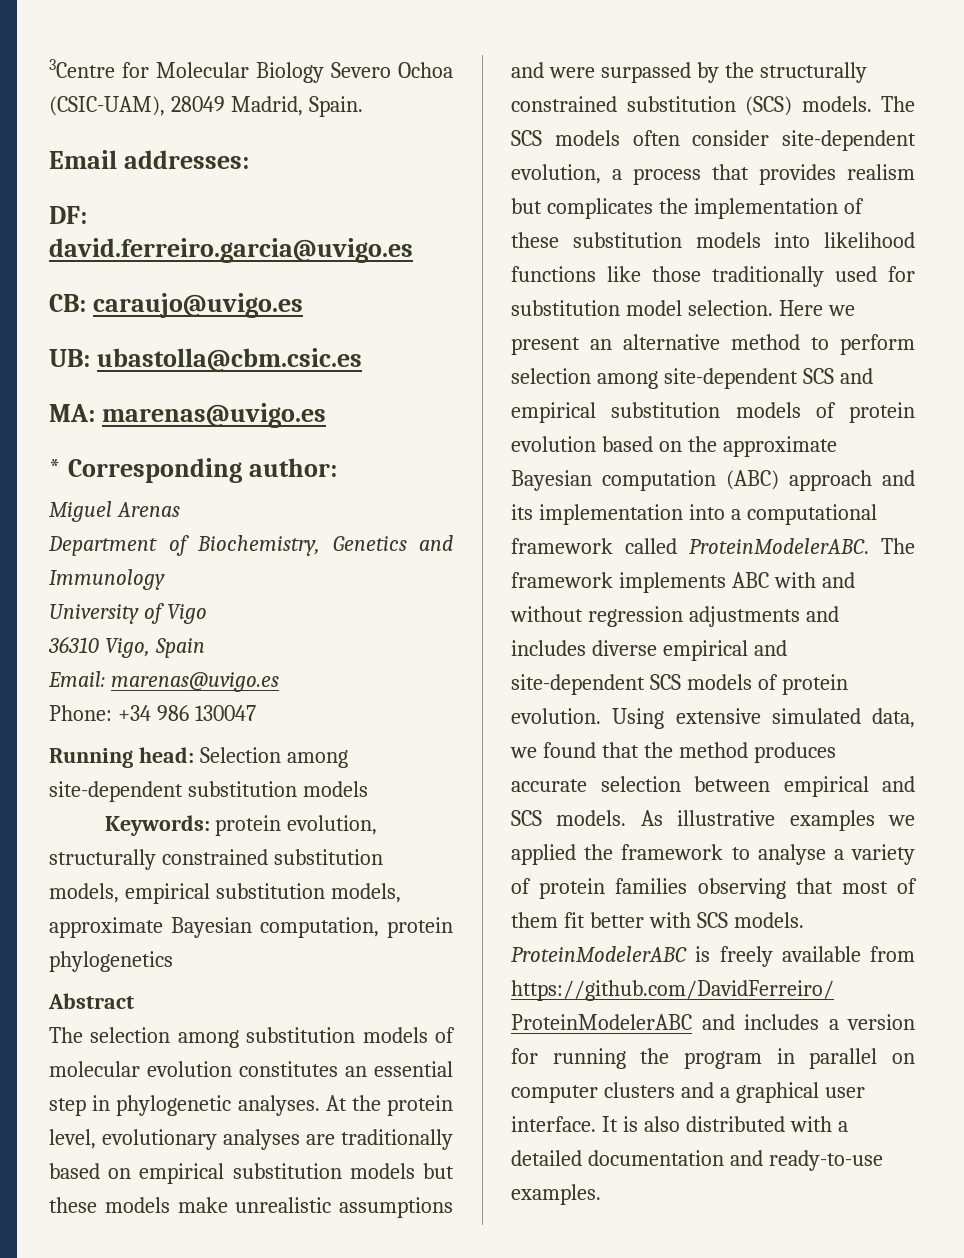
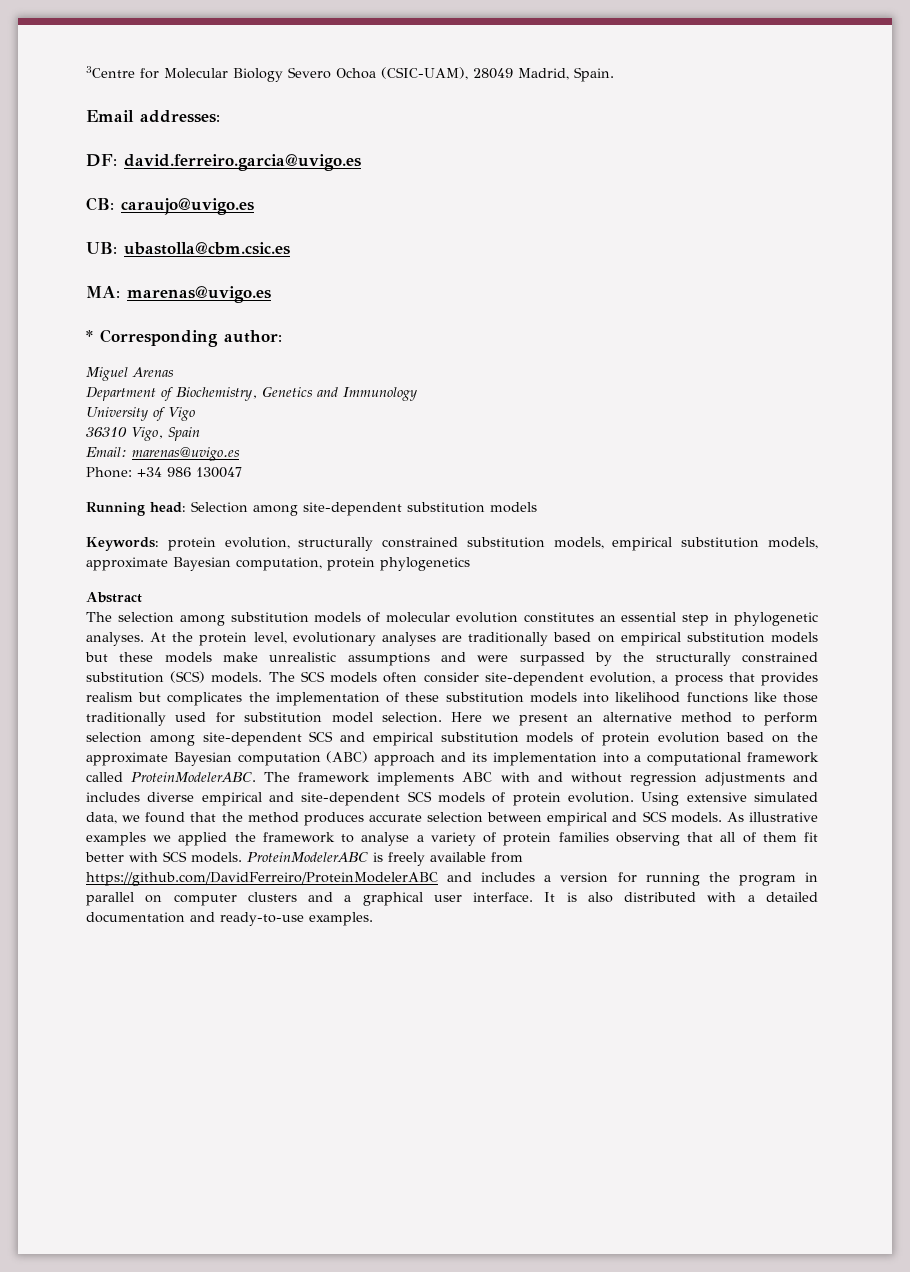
[841,881,888,894] most -> [720,832,736,842] all

